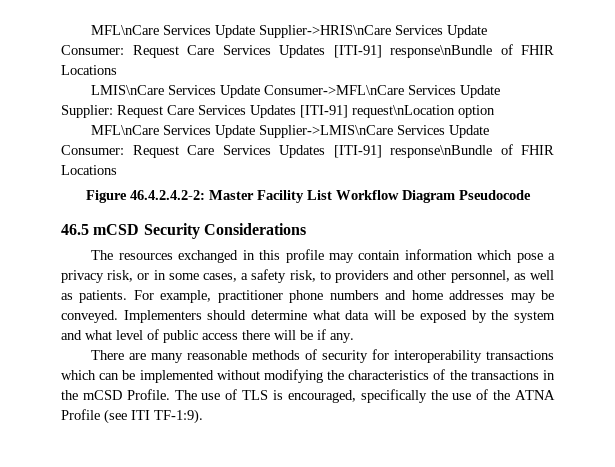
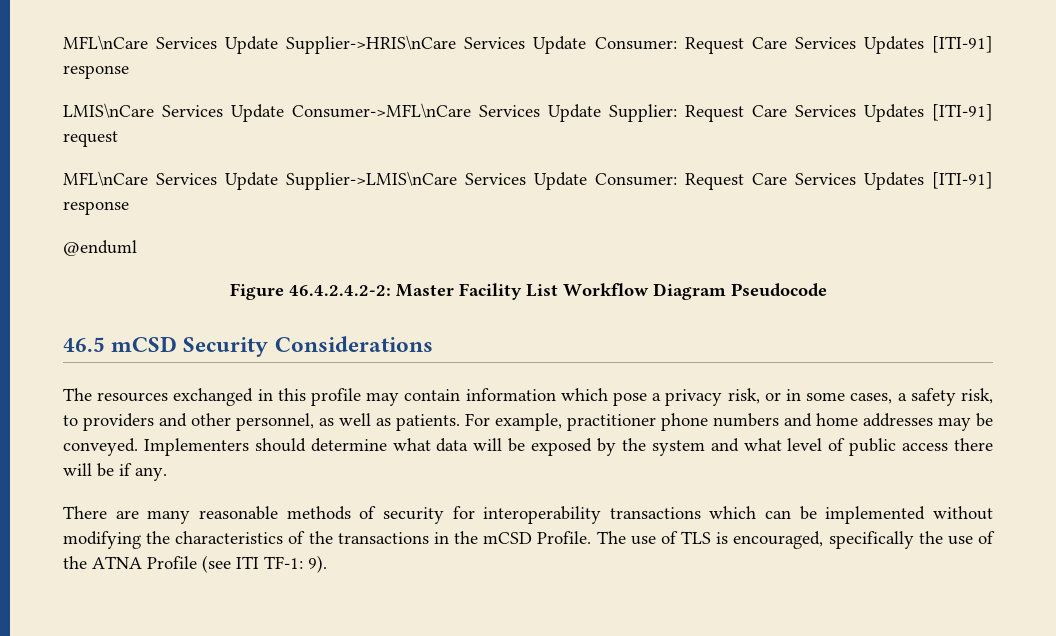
[390,44,554,58] [61,65,117,75] response\nBundle of FHIR Locations -> [63,65,129,79] response
[352,105,495,118] request\nLocation option -> [63,131,118,147] request
[390,144,554,158] [61,165,117,175] response\nBundle of FHIR Locations -> [63,201,129,215] [63,240,137,256] response // @enduml
[154,409,203,424] TF-1:9). -> [264,555,327,573] TF-1: 9).

